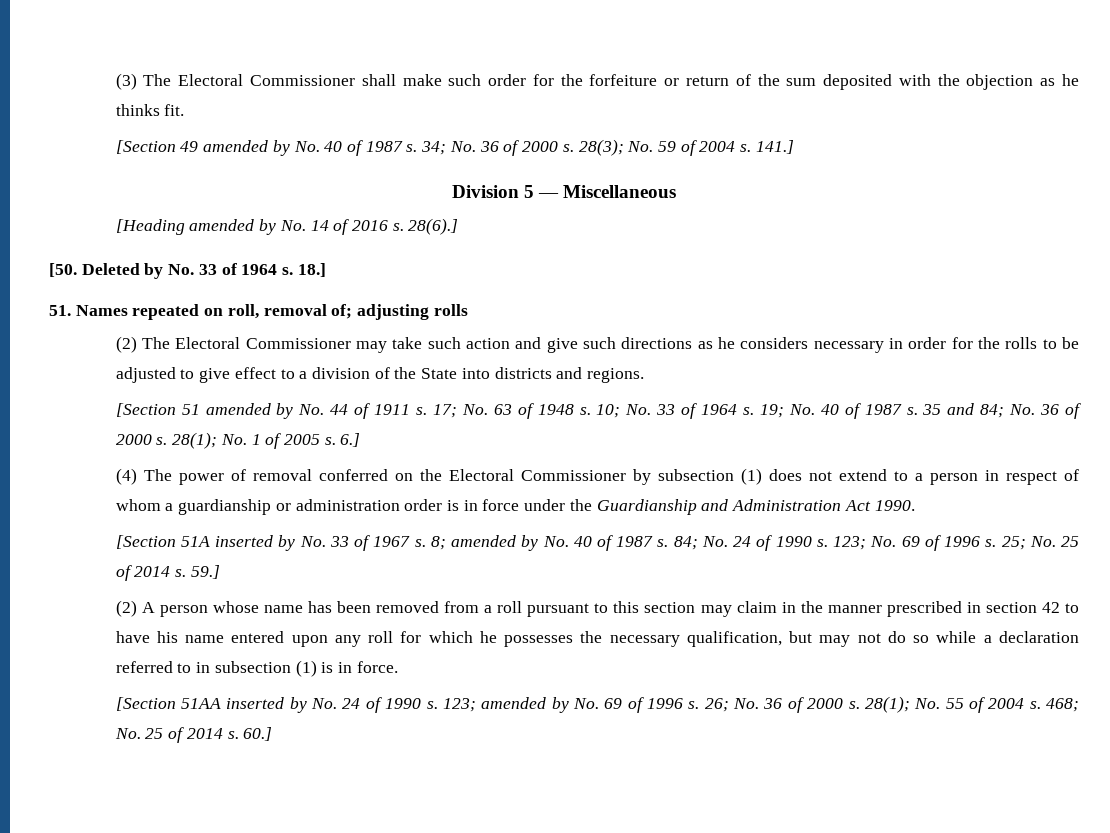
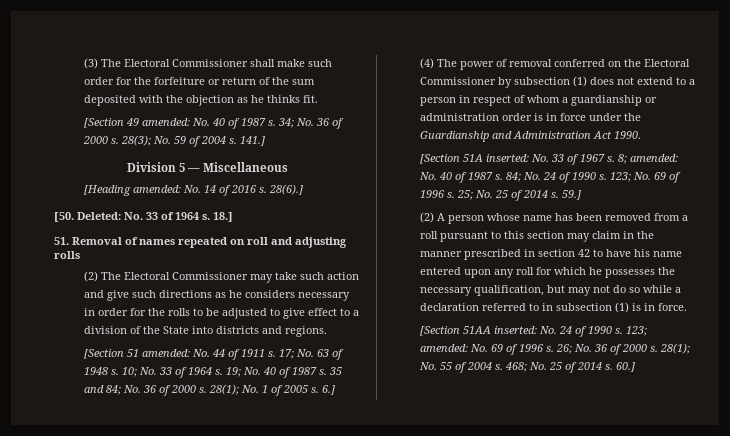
[203,140,290,156] amended by -> [142,118,191,126] amended:
[189,219,277,235] amended by -> [133,185,182,193] amended:
[81,263,164,279] Deleted by -> [77,212,121,220] Deleted:
[75,304,353,320] Names repeated on roll, removal of; -> [72,237,292,248] Removal of names repeated on roll and
[205,403,294,419] amended by -> [142,349,191,357] amended:
[215,535,296,551] inserted by -> [486,154,530,162] inserted:
[451,535,539,551] amended by -> [630,154,679,162] amended:
[226,697,569,713] inserted by No. 24 of 1990 s. 123; amended by -> [494,326,648,337] [420,344,469,352] inserted: No. 24 of 1990 s. 123; amended:

